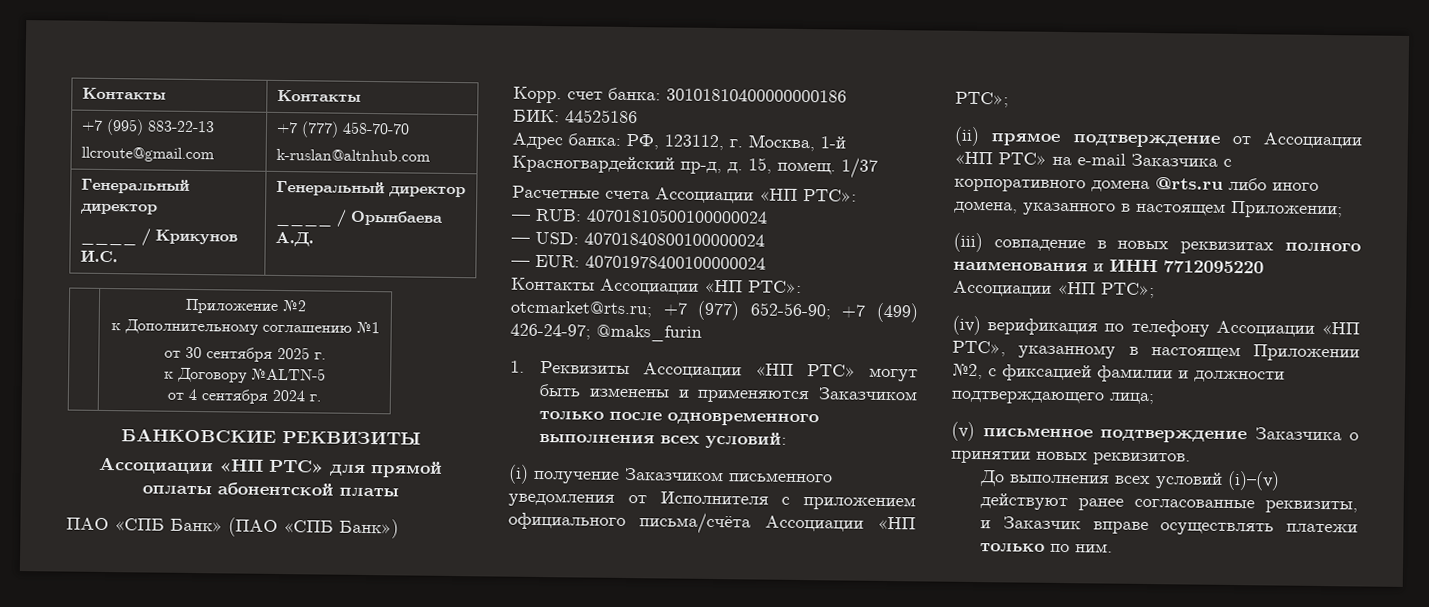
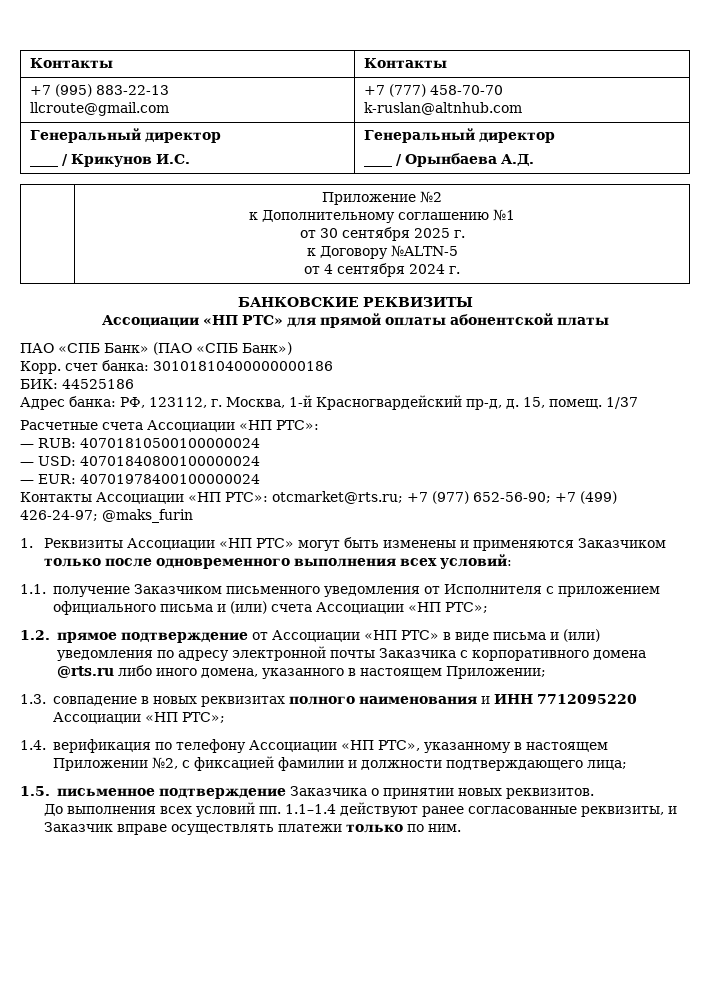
[508,464,529,484] (i) -> [20,584,46,594] 1.1.
[639,512,916,535] [955,91,1009,108] [954,126,980,147] письма/счёта Ассоциации «НП РТС»; // (ii) -> [159,601,488,614] [20,630,50,640] письма и (или) счета Ассоциации «НП РТС»; // 1.2.
[1052,153,1126,166] на e-mail -> [442,629,600,642] [56,646,375,661] в виде письма и (или) уведомления по адресу электронной почты
[953,232,983,253] (iii) -> [20,694,46,704] 1.3.
[952,315,981,336] (iv) -> [20,740,46,750] 1.4.
[951,421,975,442] (v) -> [20,786,50,796] 1.5.
[1227,470,1281,491] (i)–(v) -> [259,804,337,814] пп. 1.1–1.4

